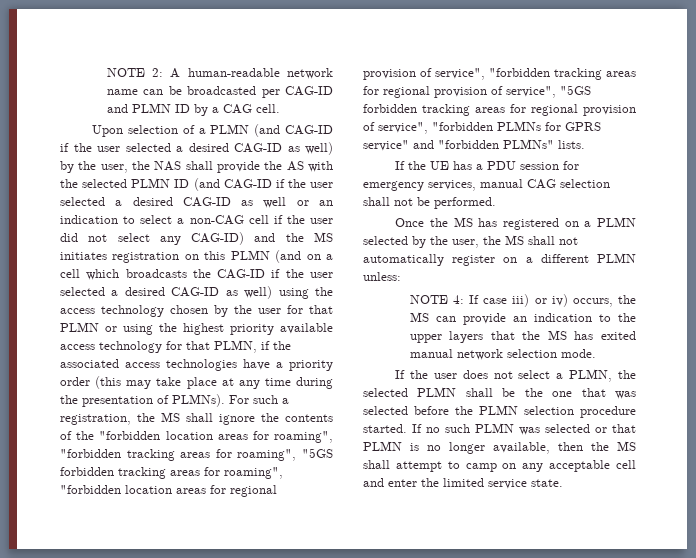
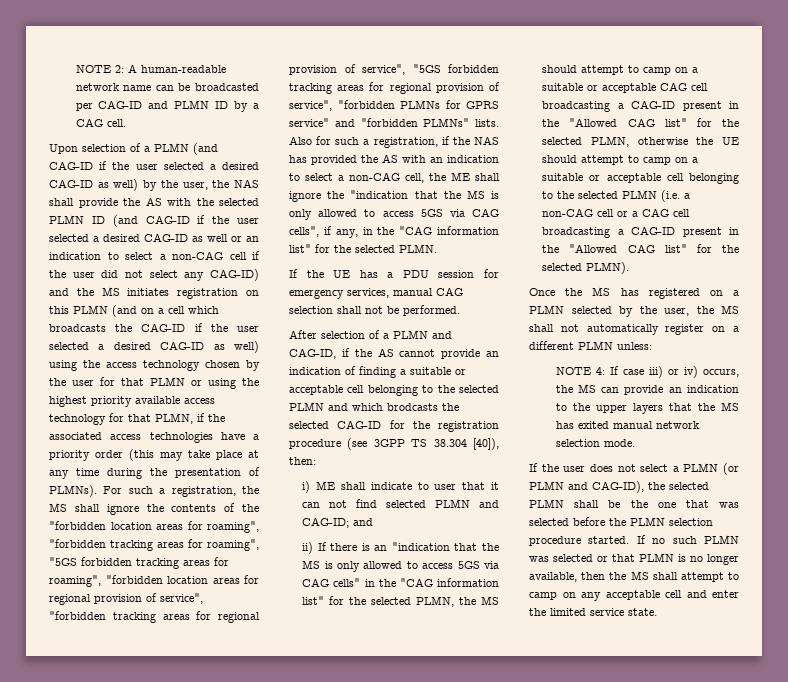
(585, 144) none -> [289,136,499,148] [289,154,499,165] [289,172,500,183] [289,190,499,202] [289,208,499,220] [289,226,499,238] [289,244,437,253] Also for such a registration, if the NAS has provided the AS with an indication to select a non-CAG cell, the ME shall ignore the "indication that the MS is only allowed to access 5GS via CAG cells", if any, in the "CAG information list" for the selected PLMN.
(496, 203) none -> [289,330,452,339] [289,348,499,359] [289,366,466,378] [289,385,499,396] [289,402,459,411] [289,420,499,432] [289,438,499,450] [289,457,316,465] [302,481,499,493] [302,499,499,508] [302,517,374,528] [302,542,499,554] [302,560,499,572] [302,578,499,587] [302,596,499,607] [542,65,699,75] [542,82,709,93] [542,100,739,112] [542,118,739,127] [542,136,739,147] [542,155,699,165] [542,173,739,184] [542,190,691,202] [542,208,691,217] [542,226,739,238] [542,244,739,253] [542,262,630,274] // After selection of a PLMN and CAG-ID, if the AS cannot provide an indication of finding a suitable or acceptable cell belonging to the selected PLMN and which brodcasts the selected CAG-ID for the registration procedure (see 3GPP TS 38.304 [40]), then: // i) ME shall indicate to user that it can not find selected PLMN and CAG-ID; and // ii) If there is an "indication that the MS is only allowed to access 5GS via CAG cells" in the "CAG information list" for the selected PLMN, the MS should attempt to camp on a suitable or acceptable CAG cell broadcasting a CAG-ID present in the "Allowed CAG list" for the selected PLMN, otherwise the UE should attempt to camp on a suitable or acceptable cell belonging to the selected PLMN (i.e. a non-CAG cell or a CAG cell broadcasting a CAG-ID present in the "Allowed CAG list" for the selected PLMN).
[569,369,613,382] PLMN, -> [683,463,739,475] [529,481,644,493] PLMN (or PLMN and CAG-ID),

